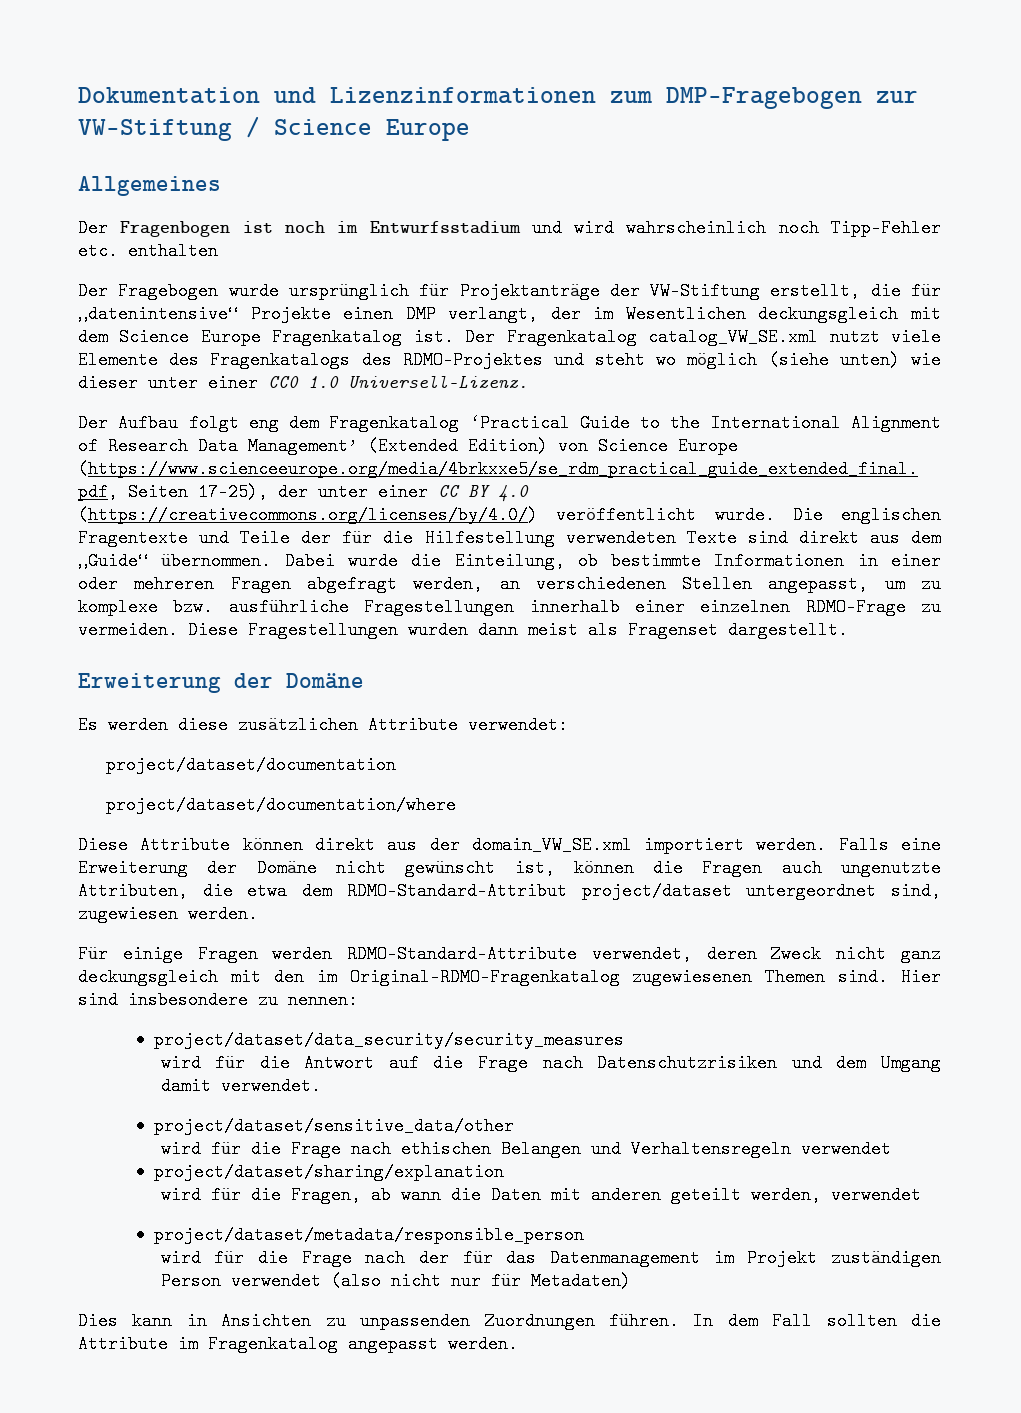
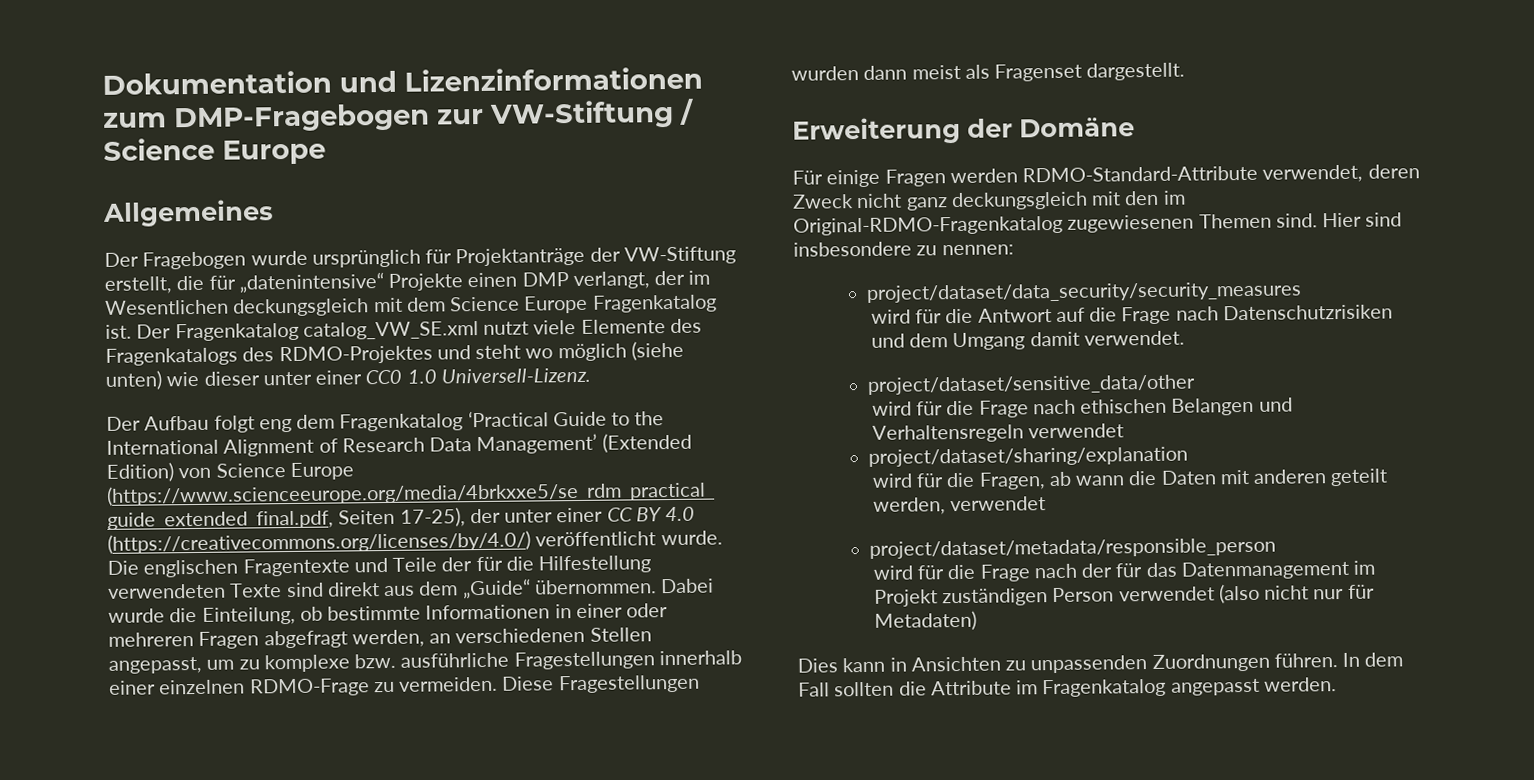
[78,219,941,237] [78,242,218,260] // Der Fragenbogen ist noch im Entwurfsstadium und wird wahrscheinlich noch Tipp-Fehler etc. enthalten -> (274, 213) none
[78,716,568,734] [105,756,396,774] [105,796,456,814] [78,836,941,854] [78,859,941,877] [78,882,941,900] [78,905,258,923] // Es werden diese zusätzlichen Attribute verwendet: // project/dataset/documentation // project/dataset/documentation/where // Diese Attribute können direkt aus der domain_VW_SE.xml importiert werden. Falls eine Erweiterung der Domäne nicht gewünscht ist, können die Fragen auch ungenutzte Attributen, die etwa dem RDMO-Standard-Attribut project/dataset untergeordnet sind, zugewiesen werden. -> (1135, 127) none

